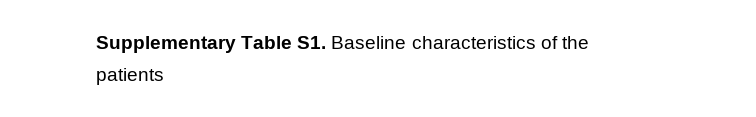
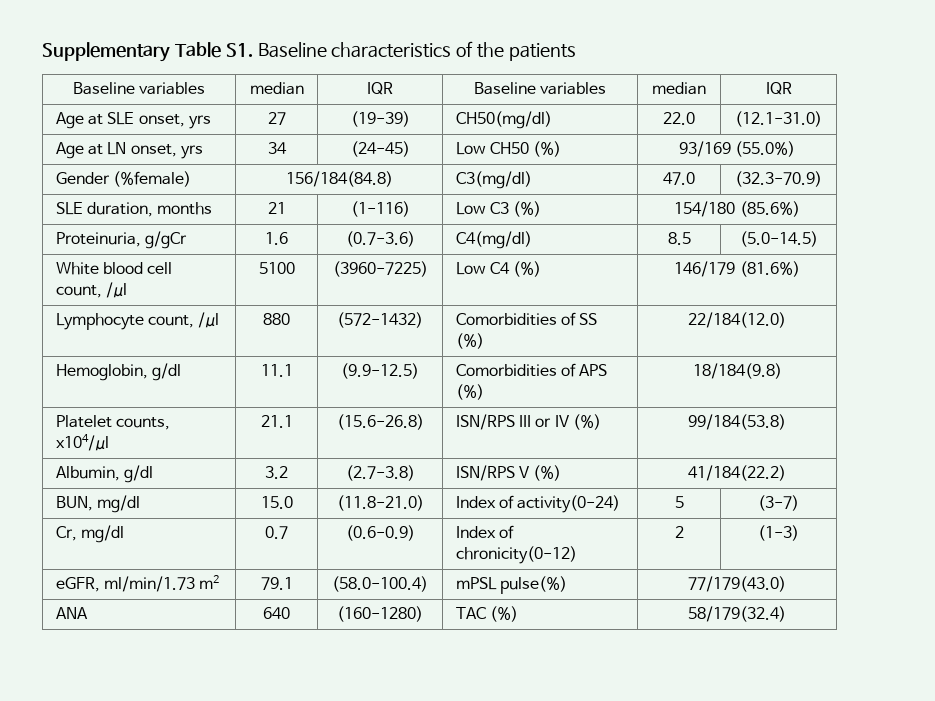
(164, 76) none -> [72,82,206,95] [249,82,304,95] [367,82,393,95] [473,82,607,95] [652,82,706,95] [765,82,792,95] [55,112,212,129] [267,112,286,125] [350,111,410,127] [455,111,552,129] [663,112,695,125] [735,111,822,127] [55,142,204,159] [267,142,287,154] [350,141,410,157] [455,141,562,157] [678,141,796,157] [55,171,192,187] [285,171,393,187] [455,171,532,189] [663,172,695,185] [735,171,822,187] [55,202,213,217] [267,202,286,214] [350,201,410,217] [455,201,542,217] [674,201,800,217] [55,231,188,249] [265,232,288,245] [345,231,415,247] [455,231,532,249] [667,232,691,245] [739,231,818,247] [55,262,173,275] [55,282,128,298] [258,262,295,274] [332,261,428,277] [455,261,542,277] [674,261,800,277] [55,312,220,330] [263,313,290,325] [337,312,423,328] [455,312,598,326] [455,333,484,349] [688,312,786,328] [55,363,182,381] [260,364,293,377] [341,363,419,379] [455,363,608,377] [455,384,484,400] [692,363,782,379] [55,415,171,430] [55,434,109,451] [260,415,293,428] [336,414,424,430] [455,414,602,430] [688,414,786,430] [55,465,154,483] [265,466,288,479] [345,465,415,481] [455,465,562,481] [688,465,786,481] [55,495,141,513] [260,496,293,509] [336,495,424,511] [455,495,621,513] [674,496,684,508] [758,495,799,511] [55,525,125,543] [265,526,288,539] [345,525,415,541] [455,525,515,539] [455,546,577,564] [674,526,684,538] [758,525,799,541] [55,575,220,592] [260,577,293,590] [332,576,428,592] [455,576,568,594] [688,576,786,592] [55,607,88,619] [263,607,290,619] [337,606,423,622] [455,606,519,622] [688,606,786,622] // Baseline variables | median | IQR | Baseline variables | median | IQR // Age at SLE onset, yrs | 27 | (19-39) | CH50(mg/dl) | 22.0 | (12.1-31.0) // Age at LN onset, yrs | 34 | (24-45) | Low CH50 (%) | 93/169 (55.0%) // Gender (%female) | 156/184(84.8) | C3(mg/dl) | 47.0 | (32.3-70.9) // SLE duration, months | 21 | (1-116) | Low C3 (%) | 154/180 (85.6%) // Proteinuria, g/gCr | 1.6 | (0.7-3.6) | C4(mg/dl) | 8.5 | (5.0-14.5) // White blood cell count, /μl | 5100 | (3960-7225) | Low C4 (%) | 146/179 (81.6%) // Lymphocyte count, /μl | 880 | (572-1432) | Comorbidities of SS (%) | 22/184(12.0) // Hemoglobin, g/dl | 11.1 | (9.9-12.5) | Comorbidities of APS (%) | 18/184(9.8) // Platelet counts, x104/μl | 21.1 | (15.6-26.8) | ISN/RPS III or IV (%) | 99/184(53.8) // Albumin, g/dl | 3.2 | (2.7-3.8) | ISN/RPS V (%) | 41/184(22.2) // BUN, mg/dl | 15.0 | (11.8-21.0) | Index of activity(0-24) | 5 | (3-7) // Cr, mg/dl | 0.7 | (0.6-0.9) | Index of chronicity(0-12) | 2 | (1-3) // eGFR, ml/min/1.73 m2 | 79.1 | (58.0-100.4) | mPSL pulse(%) | 77/179(43.0) // ANA | 640 | (160-1280) | TAC (%) | 58/179(32.4)

